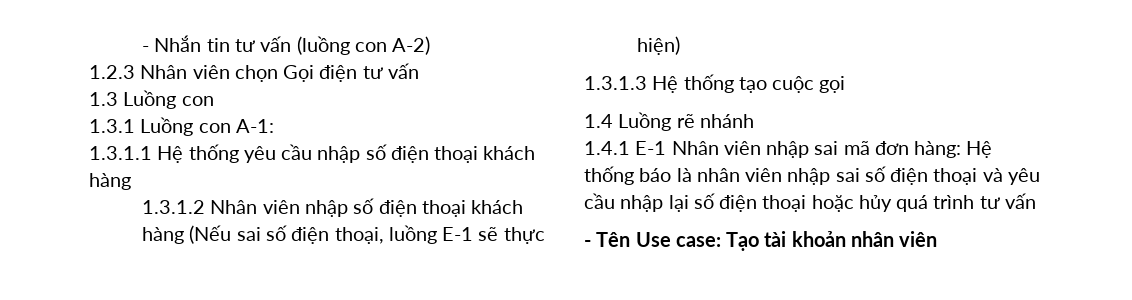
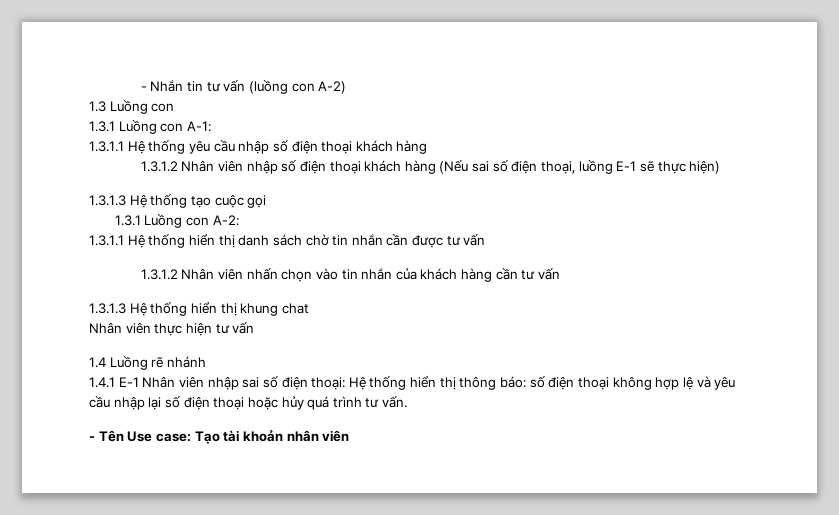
[89,63,419,82] // 1.2.3 Nhân viên chọn Gọi điện tư vấn -> (347, 87) none
(846, 84) none -> [114,214,239,228] [89,233,486,248] [140,268,561,282] [89,301,309,316] [89,322,255,336] // 1.3.1 Luồng con A-2: // 1.3.1.1 Hệ thống hiển thị danh sách chờ tin nhắn cần được tư vấn // 1.3.1.2 Nhân viên nhấn chọn vào tin nhắn của khách hàng cần tư vấn // 1.3.1.3 Hệ thống hiển thị khung chat // Nhân viên thực hiện tư vấn
[843,141,993,158] [584,166,978,185] mã đơn hàng: Hệ thống báo là nhân viên nhập sai số điện thoại -> [262,375,693,390] số điện thoại: Hệ thống hiển thị thông báo: số điện thoại không hợp lệ
[1004,193,1036,209] vấn -> [382,396,408,408] vấn.

